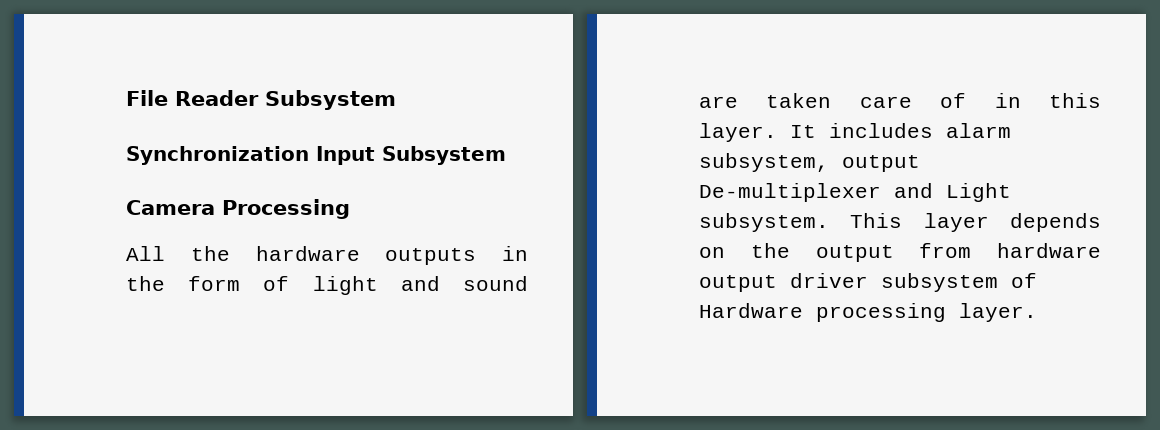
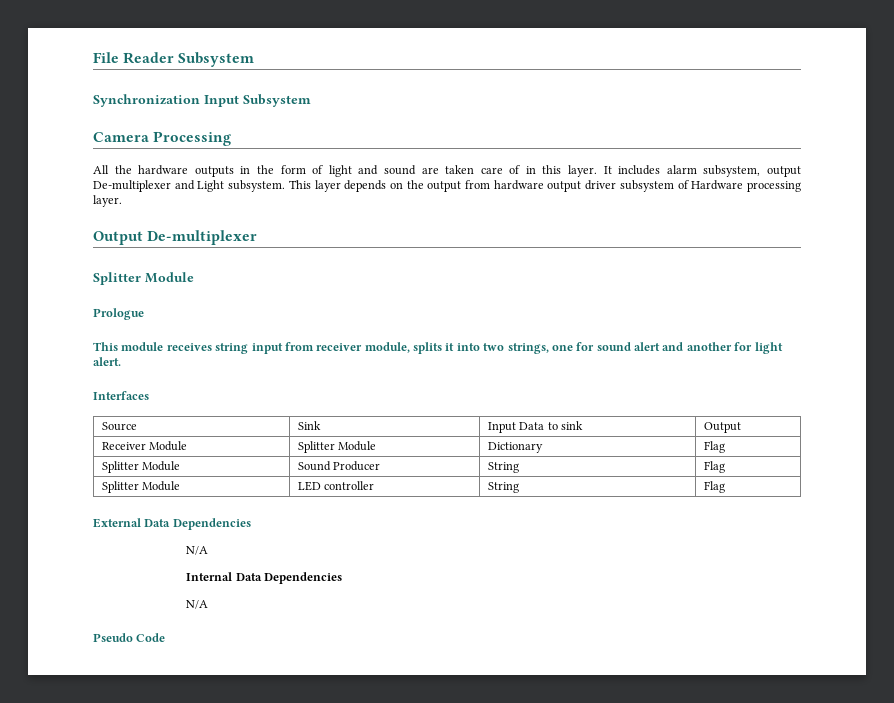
(1037, 312) none -> [93,230,258,245] [93,272,194,285] [93,308,144,320] [93,342,783,354] [93,357,121,366] [93,391,149,400] [101,422,137,431] [297,421,321,430] [487,421,584,433] [703,422,741,433] [101,441,188,451] [297,441,377,453] [487,442,543,453] [703,441,725,453] [101,461,181,473] [297,461,381,471] [487,462,519,473] [703,461,725,473] [101,481,181,493] [297,481,375,491] [487,482,519,493] [703,481,725,493] [93,518,251,530] [186,546,209,555] [186,572,343,584] [186,600,209,609] [93,633,166,642] // Output De-multiplexer // Splitter Module // Prologue // This module receives string input from receiver module, splits it into two strings, one for sound alert and another for light alert. // Interfaces // Source | Sink | Input Data to sink | Output // Receiver Module | Splitter Module | Dictionary | Flag // Splitter Module | Sound Producer | String | Flag // Splitter Module | LED controller | String | Flag // External Data Dependencies // N/A // Internal Data Dependencies // N/A // Pseudo Code

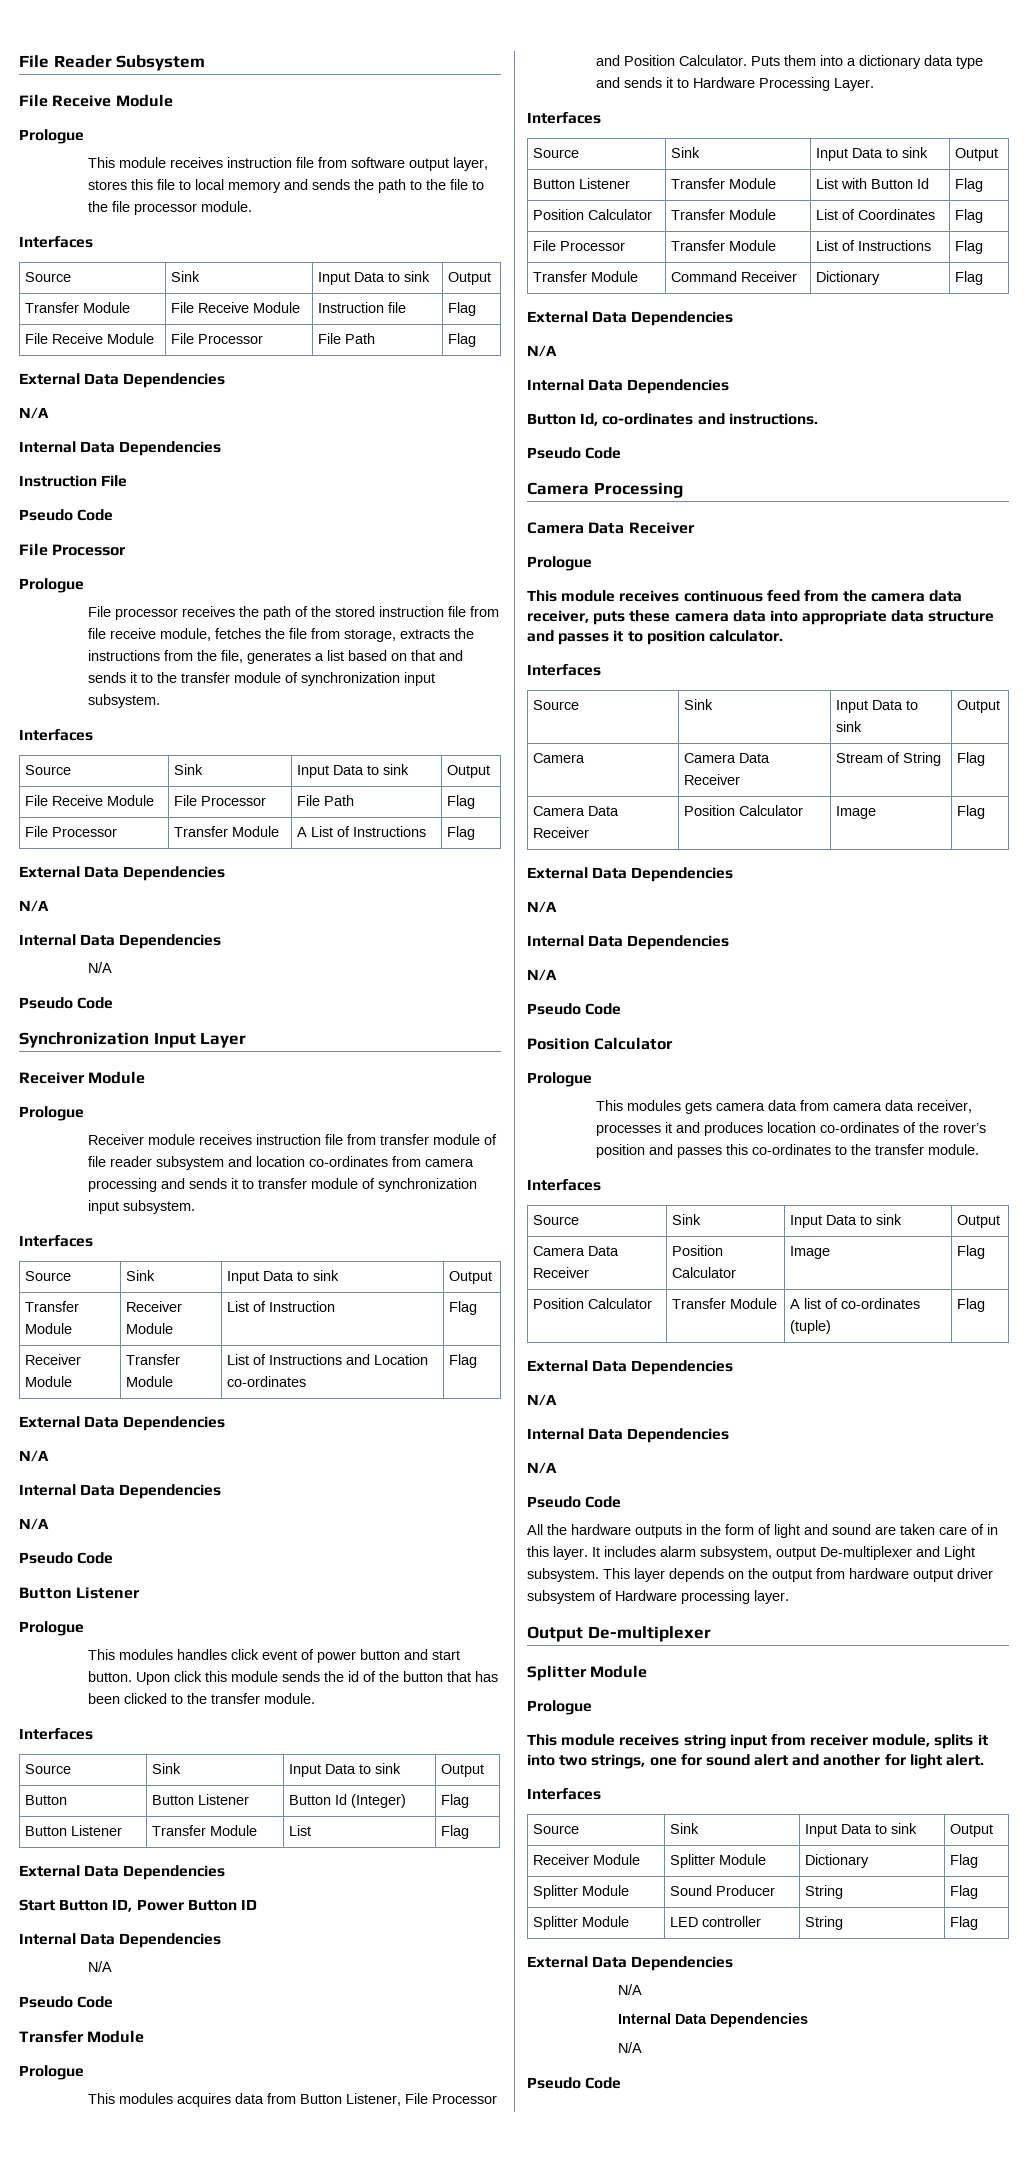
[93,94,311,107] [93,131,232,146] Synchronization Input Subsystem // Camera Processing -> [19,94,173,107] [19,129,84,144] [87,157,488,171] [87,179,484,193] [87,201,252,215] [19,236,93,248] [25,272,72,282] [171,271,201,282] [318,271,431,285] [448,272,492,285] [25,302,131,313] [171,302,301,313] [318,302,407,313] [448,302,477,316] [25,333,155,344] [171,333,264,344] [318,333,376,344] [448,333,477,347] [19,373,226,388] [19,407,49,419] [19,441,222,456] [19,475,128,487] [19,509,114,521] [19,543,127,556] [19,578,84,593] [87,606,499,620] [87,628,474,642] [87,650,463,664] [87,672,435,686] [87,694,160,708] [19,729,93,741] [25,765,72,775] [174,764,204,775] [297,764,410,778] [447,765,491,778] [25,795,155,806] [174,795,267,806] [297,795,355,806] [447,795,476,809] [25,826,118,837] [174,826,280,837] [297,826,427,837] [447,826,476,840] [19,866,226,881] [19,900,49,912] [19,934,222,949] [87,962,112,973] [19,997,114,1009] [19,1032,247,1048] [19,1071,146,1084] [19,1106,84,1121] [87,1134,497,1145] [87,1156,474,1170] [87,1178,477,1192] [87,1200,195,1214] [19,1235,93,1247] [25,1271,72,1281] [126,1270,156,1281] [227,1270,340,1284] [449,1271,493,1284] [25,1301,80,1312] [25,1323,73,1334] [126,1301,183,1312] [126,1323,174,1334] [227,1301,336,1312] [449,1301,478,1315] [25,1354,82,1365] [25,1376,73,1387] [126,1354,181,1365] [126,1376,174,1387] [227,1354,429,1365] [227,1376,307,1387] [449,1354,478,1368] [19,1416,226,1431] [19,1450,49,1462] [19,1484,222,1499] [19,1518,49,1530] [19,1552,114,1564] [19,1587,141,1599] [19,1621,84,1636] [87,1649,460,1663] [87,1671,498,1685] [87,1693,315,1704] [19,1728,93,1740] [25,1764,72,1774] [152,1763,182,1774] [289,1763,402,1777] [441,1764,485,1777] [25,1795,68,1805] [152,1794,250,1805] [289,1794,407,1808] [441,1794,470,1808] [25,1825,123,1836] [152,1825,258,1836] [289,1825,312,1836] [441,1825,470,1839] [19,1865,226,1880] [19,1899,257,1912] [19,1933,222,1948] [87,1961,112,1972] [19,1996,114,2008] [19,2030,145,2043] [19,2065,84,2080] [87,2093,497,2107] [595,55,983,69] [595,77,874,91] [527,112,601,124] [533,148,580,158] [671,147,701,158] [816,147,929,161] [955,148,999,161] [533,178,631,189] [671,178,777,189] [816,178,930,189] [955,178,984,192] [533,209,653,220] [671,209,777,220] [816,209,936,220] [955,209,984,223] [533,240,626,251] [671,240,777,251] [816,240,932,251] [955,240,984,254] [533,271,639,282] [671,271,798,282] [816,271,881,285] [955,271,984,285] [527,311,734,326] [527,345,557,357] [527,379,730,394] [527,413,818,426] [527,447,622,459] [527,482,683,498] [527,522,695,534] [527,556,592,571] [527,590,963,602] [527,610,995,625] [527,630,783,645] [527,664,601,676] [533,700,580,710] [684,699,714,710] [836,700,919,713] [836,721,863,732] [957,700,1001,713] [533,753,586,763] [684,753,771,763] [684,774,741,785] [836,752,942,766] [957,752,986,766] [533,806,620,816] [533,827,590,838] [684,805,804,816] [836,806,877,819] [957,805,986,819] [527,867,734,882] [527,901,557,913] [527,935,730,950] [527,969,557,981] [527,1003,622,1015] [527,1037,674,1050] [527,1072,592,1087] [595,1100,972,1114] [595,1122,986,1136] [595,1144,979,1158] [527,1179,601,1191] [533,1215,580,1225] [672,1214,702,1225] [790,1214,903,1228] [957,1215,1001,1228] [533,1246,620,1256] [533,1267,590,1278] [672,1245,724,1256] [672,1267,737,1278] [790,1246,831,1259] [957,1245,986,1259] [533,1298,653,1309] [672,1298,778,1309] [790,1298,921,1309] [790,1320,832,1334] [957,1298,986,1312] [527,1360,734,1375] [527,1394,557,1406] [527,1428,730,1443] [527,1462,557,1474] [527,1496,622,1508] File Receive Module // Prologue // This module receives instruction file from software output layer, stores this file to local memory and sends the path to the file to the file processor module. // Interfaces // Source | Sink | Input Data to sink | Output // Transfer Module | File Receive Module | Instruction file | Flag // File Receive Module | File Processor | File Path | Flag // External Data Dependencies // N/A // Internal Data Dependencies // Instruction File // Pseudo Code // File Processor // Prologue // File processor receives the path of the stored instruction file from file receive module, fetches the file from storage, extracts the instructions from the file, generates a list based on that and sends it to the transfer module of synchronization input subsystem. // Interfaces // Source | Sink | Input Data to sink | Output // File Receive Module | File Processor | File Path | Flag // File Processor | Transfer Module | A List of Instructions | Flag // External Data Dependencies // N/A // Internal Data Dependencies // N/A // Pseudo Code // Synchronization Input Layer // Receiver Module // Prologue // Receiver module receives instruction file from transfer module of file reader subsystem and location co-ordinates from camera processing and sends it to transfer module of synchronization input subsystem. // Interfaces // Source | Sink | Input Data to sink | Output // Transfer Module | Receiver Module | List of Instruction | Flag // Receiver Module | Transfer Module | List of Instructions and Location co-ordinates | Flag // External Data Dependencies // N/A // Internal Data Dependencies // N/A // Pseudo Code // Button Listener // Prologue // This modules handles click event of power button and start button. Upon click this module sends the id of the button that has been clicked to the transfer module. // Interfaces // Source | Sink | Input Data to sink | Output // Button | Button Listener | Button Id (Integer) | Flag // Button Listener | Transfer Module | List | Flag // External Data Dependencies // Start Button ID, Power Button ID // Internal Data Dependencies // N/A // Pseudo Code // Transfer Module // Prologue // This modules acquires data from Button Listener, File Processor and Position Calculator. Puts them into a dictionary data type and sends it to Hardware Processing Layer. // Interfaces // Source | Sink | Input Data to sink | Output // Button Listener | Transfer Module | List with Button Id | Flag // Position Calculator | Transfer Module | List of Coordinates | Flag // File Processor | Transfer Module | List of Instructions | Flag // Transfer Module | Command Receiver | Dictionary | Flag // External Data Dependencies // N/A // Internal Data Dependencies // Button Id, co-ordinates and instructions. // Pseudo Code // Camera Processing // Camera Data Receiver // Prologue // This module receives continuous feed from the camera data receiver, puts these camera data into appropriate data structure and passes it to position calculator. // Interfaces // Source | Sink | Input Data to sink | Output // Camera | Camera Data Receiver | Stream of String | Flag // Camera Data Receiver | Position Calculator | Image | Flag // External Data Dependencies // N/A // Internal Data Dependencies // N/A // Pseudo Code // Position Calculator // Prologue // This modules gets camera data from camera data receiver, processes it and produces location co-ordinates of the rover’s position and passes this co-ordinates to the transfer module. // Interfaces // Source | Sink | Input Data to sink | Output // Camera Data Receiver | Position Calculator | Image | Flag // Position Calculator | Transfer Module | A list of co-ordinates (tuple) | Flag // External Data Dependencies // N/A // Internal Data Dependencies // N/A // Pseudo Code

